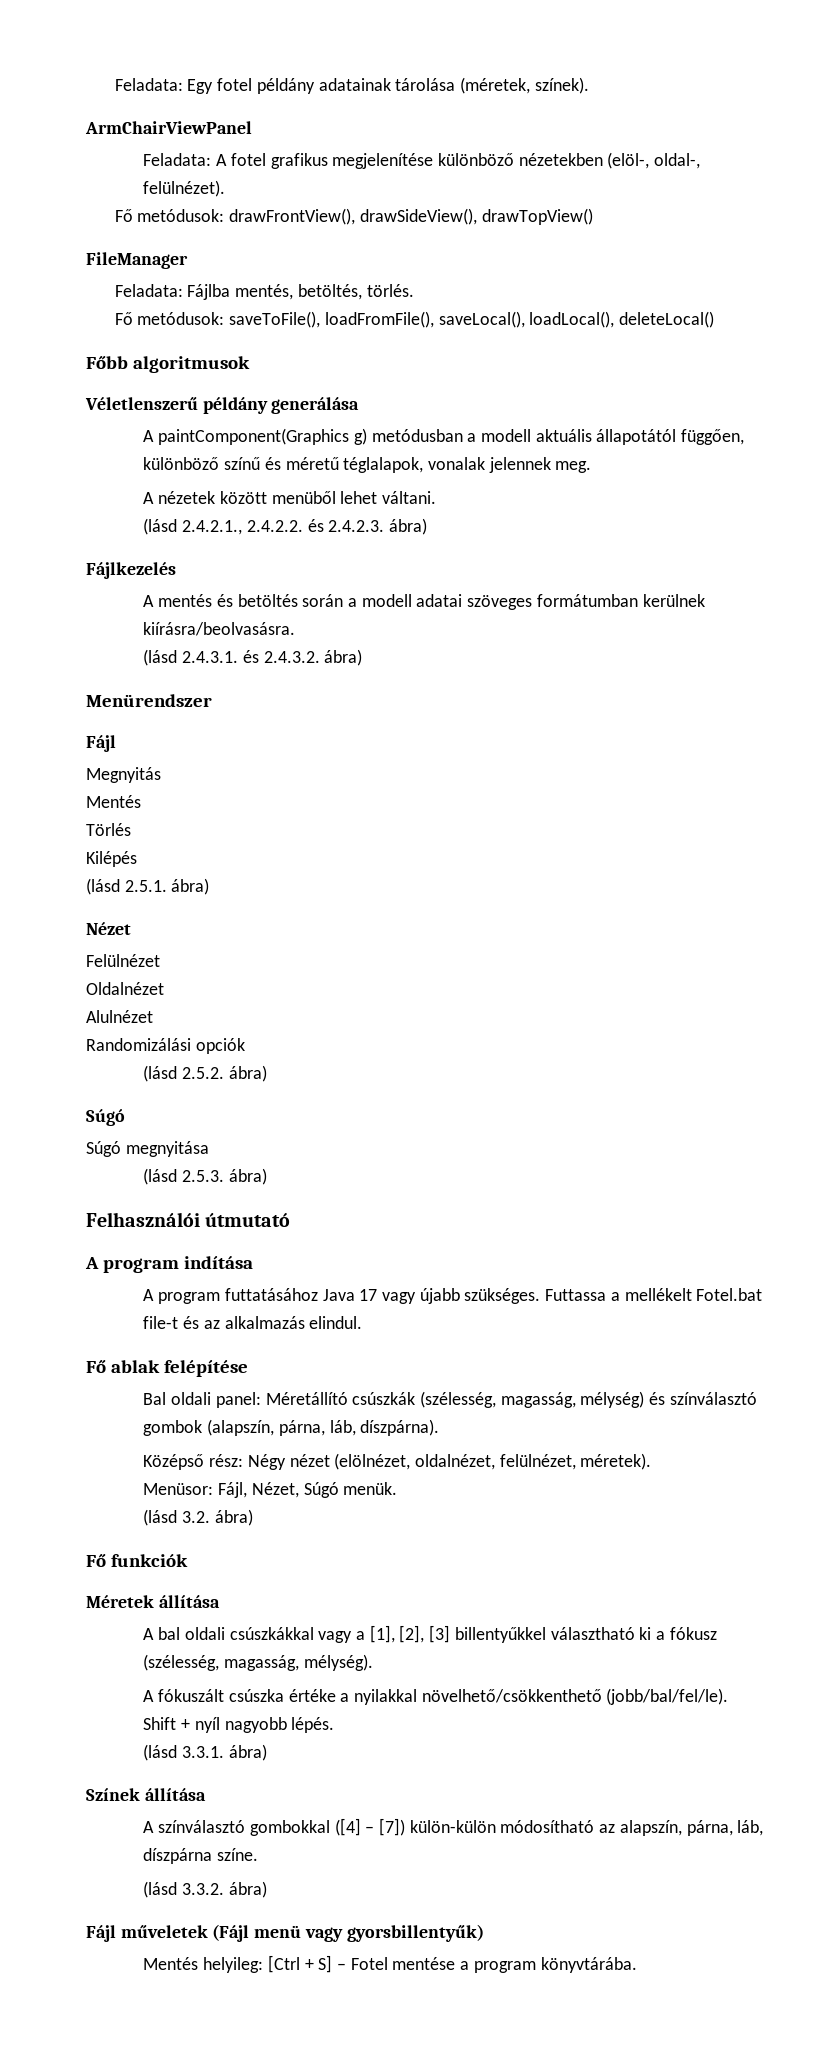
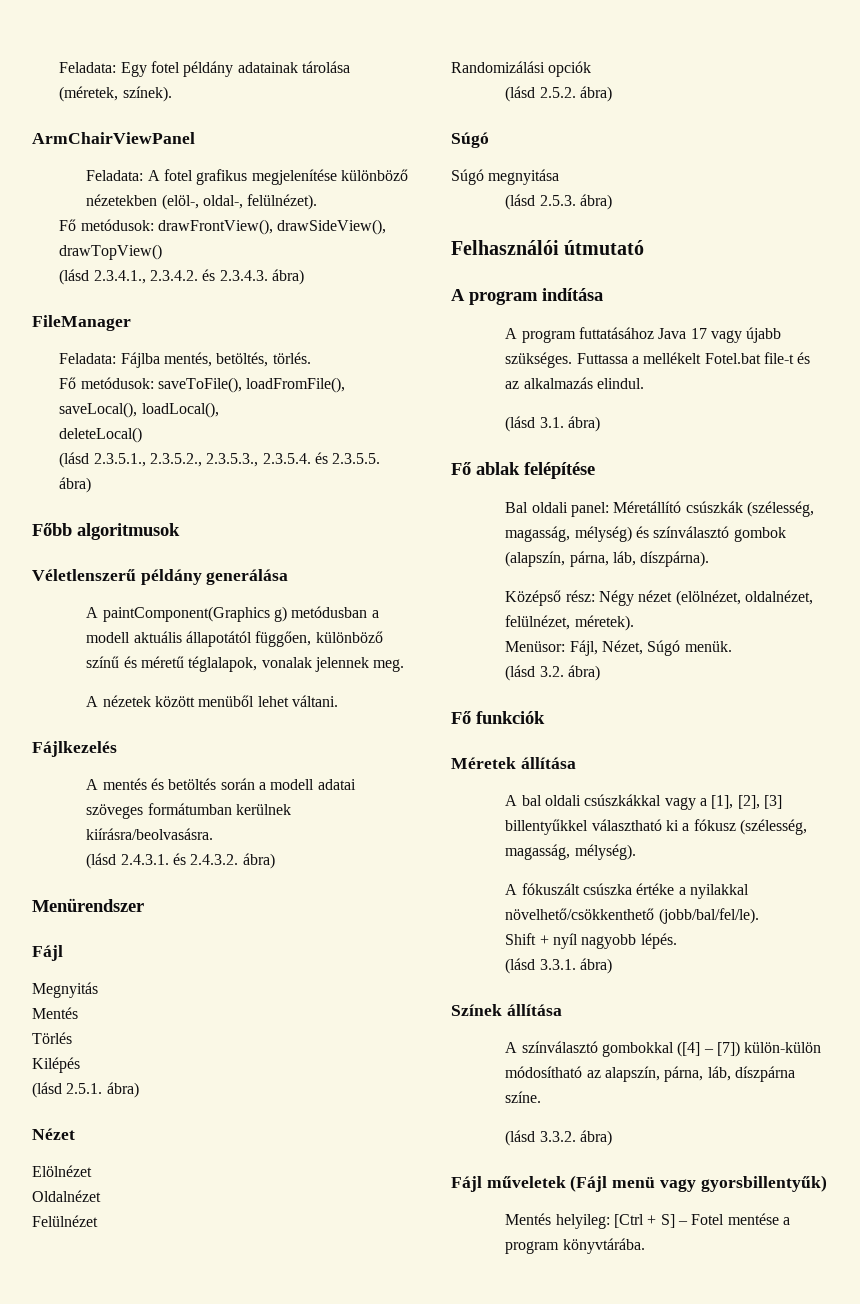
(593, 216) none -> [59,269,304,285] // (lásd 2.3.4.1., 2.3.4.2. és 2.3.4.3. ábra)
(615, 319) none -> (219, 410) //
(715, 319) none -> [59,452,381,468] [59,477,92,493] // (lásd 2.3.5.1., 2.3.5.2., 2.3.5.3., 2.3.5.4. és 2.3.5.5. ábra)
[143,518,427,535] // (lásd 2.4.2.1., 2.4.2.2. és 2.4.2.3. ábra) -> (339, 701) none
[86,954,160,967] Felülnézet -> [32,1165,92,1177] Elölnézet
[86,1010,153,1023] Alulnézet -> [32,1215,98,1227] Felülnézet
(363, 1322) none -> [505,416,601,432] // (lásd 3.1. ábra)

